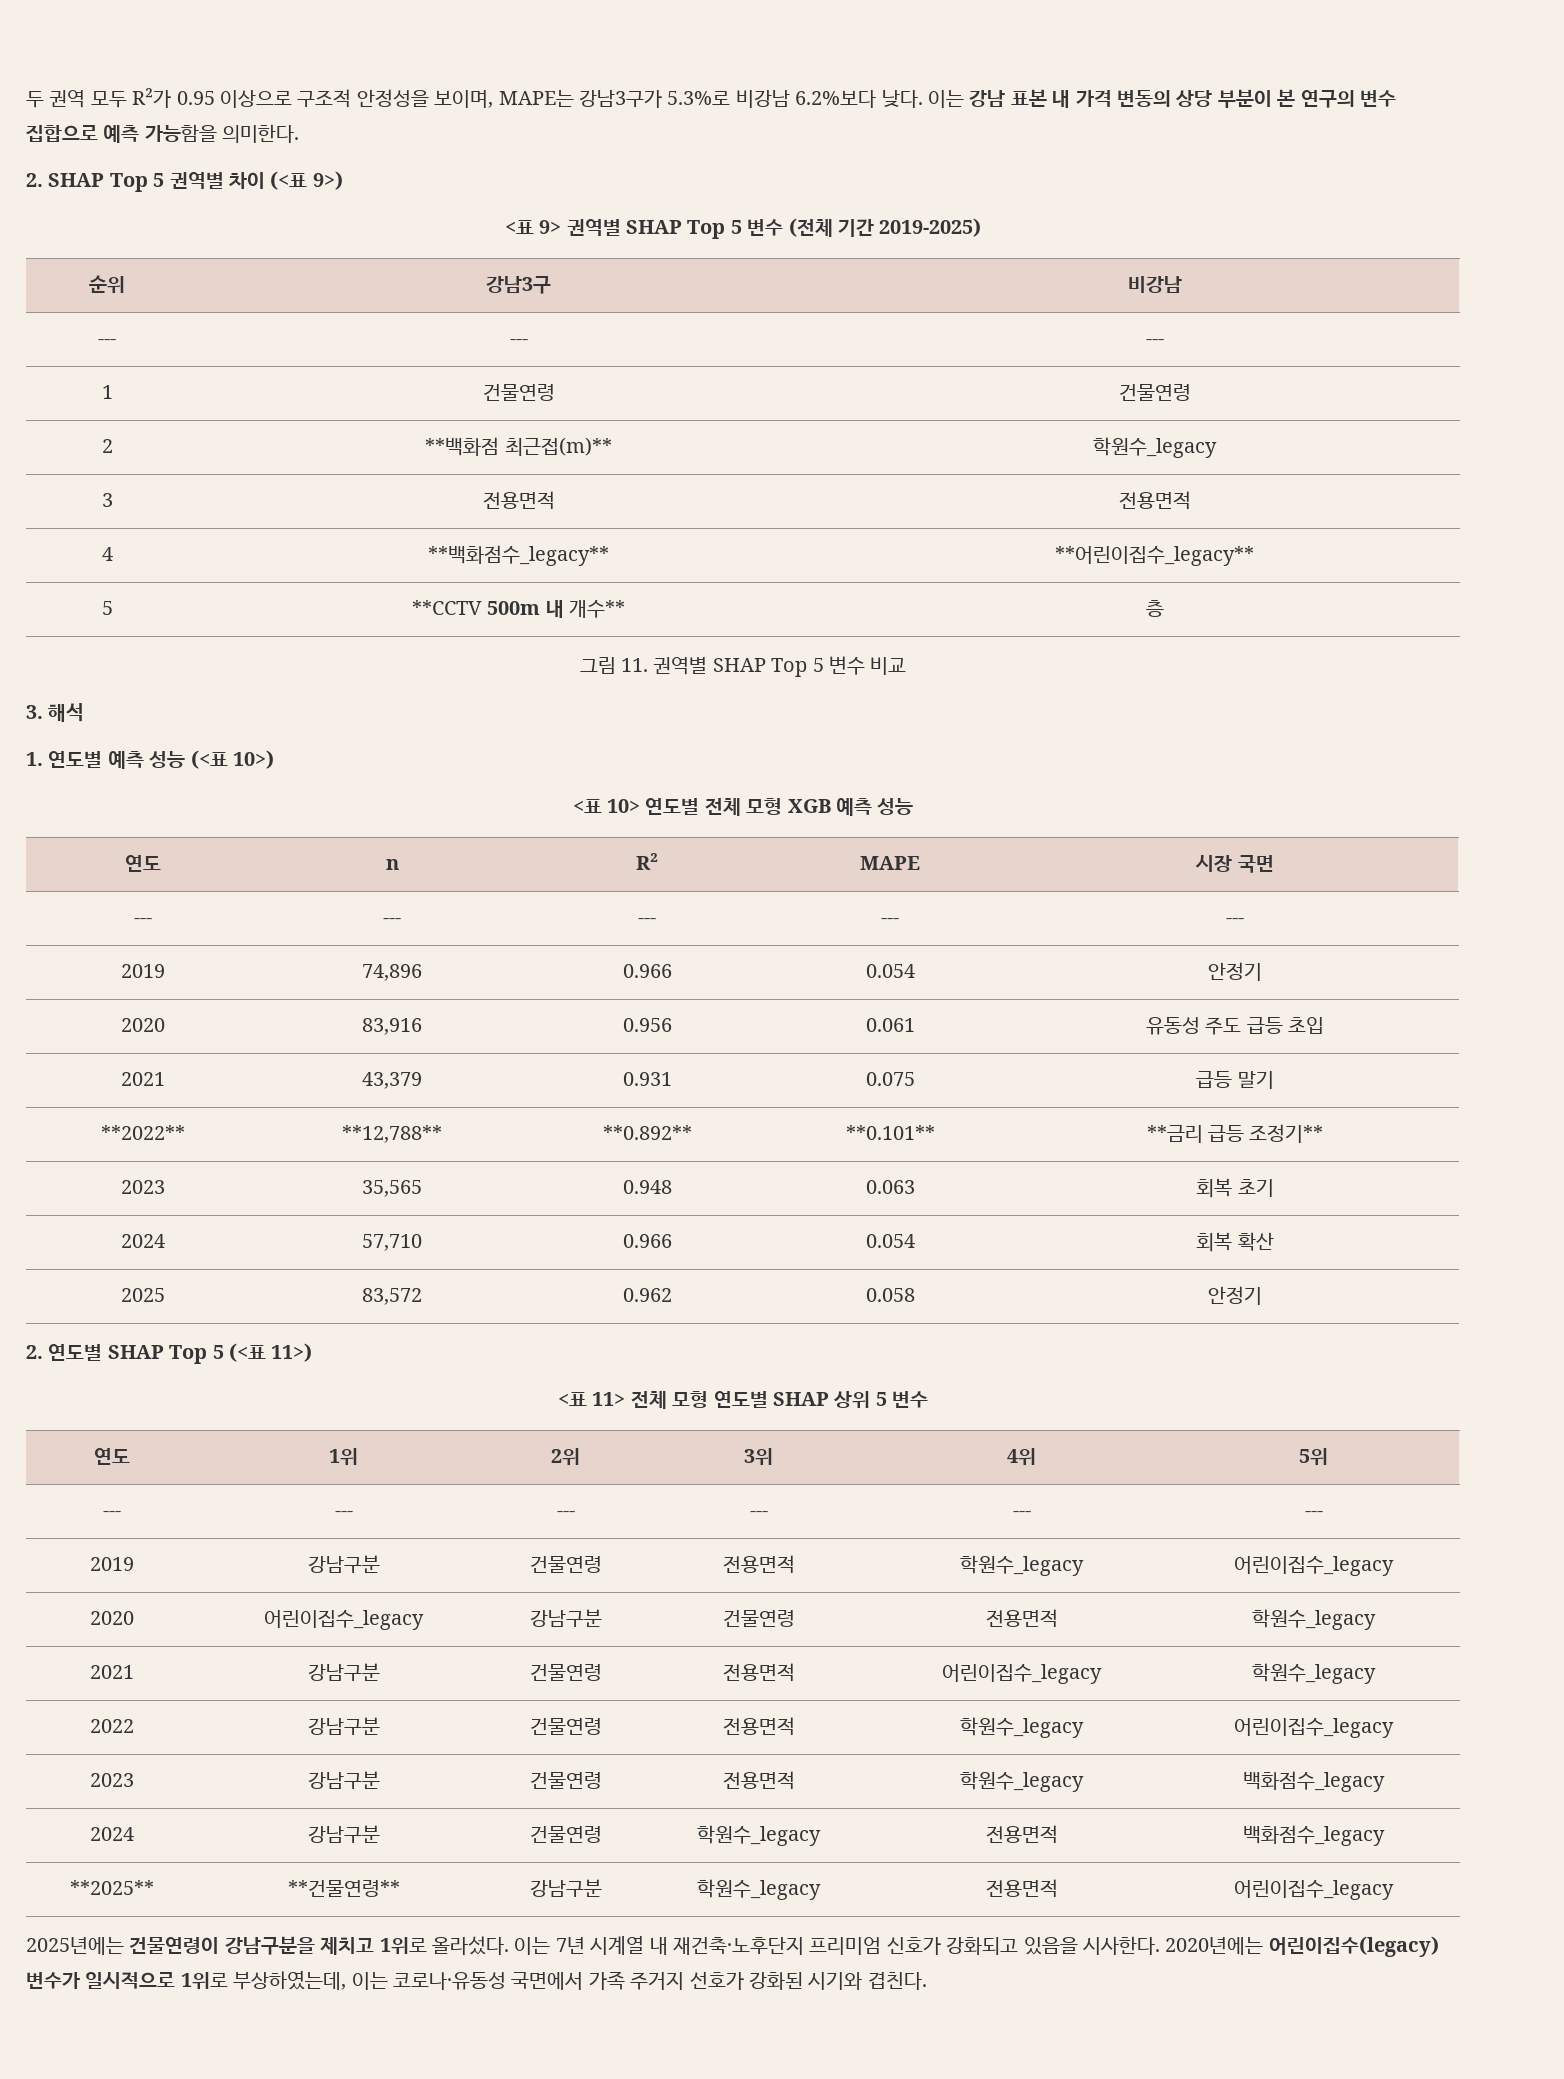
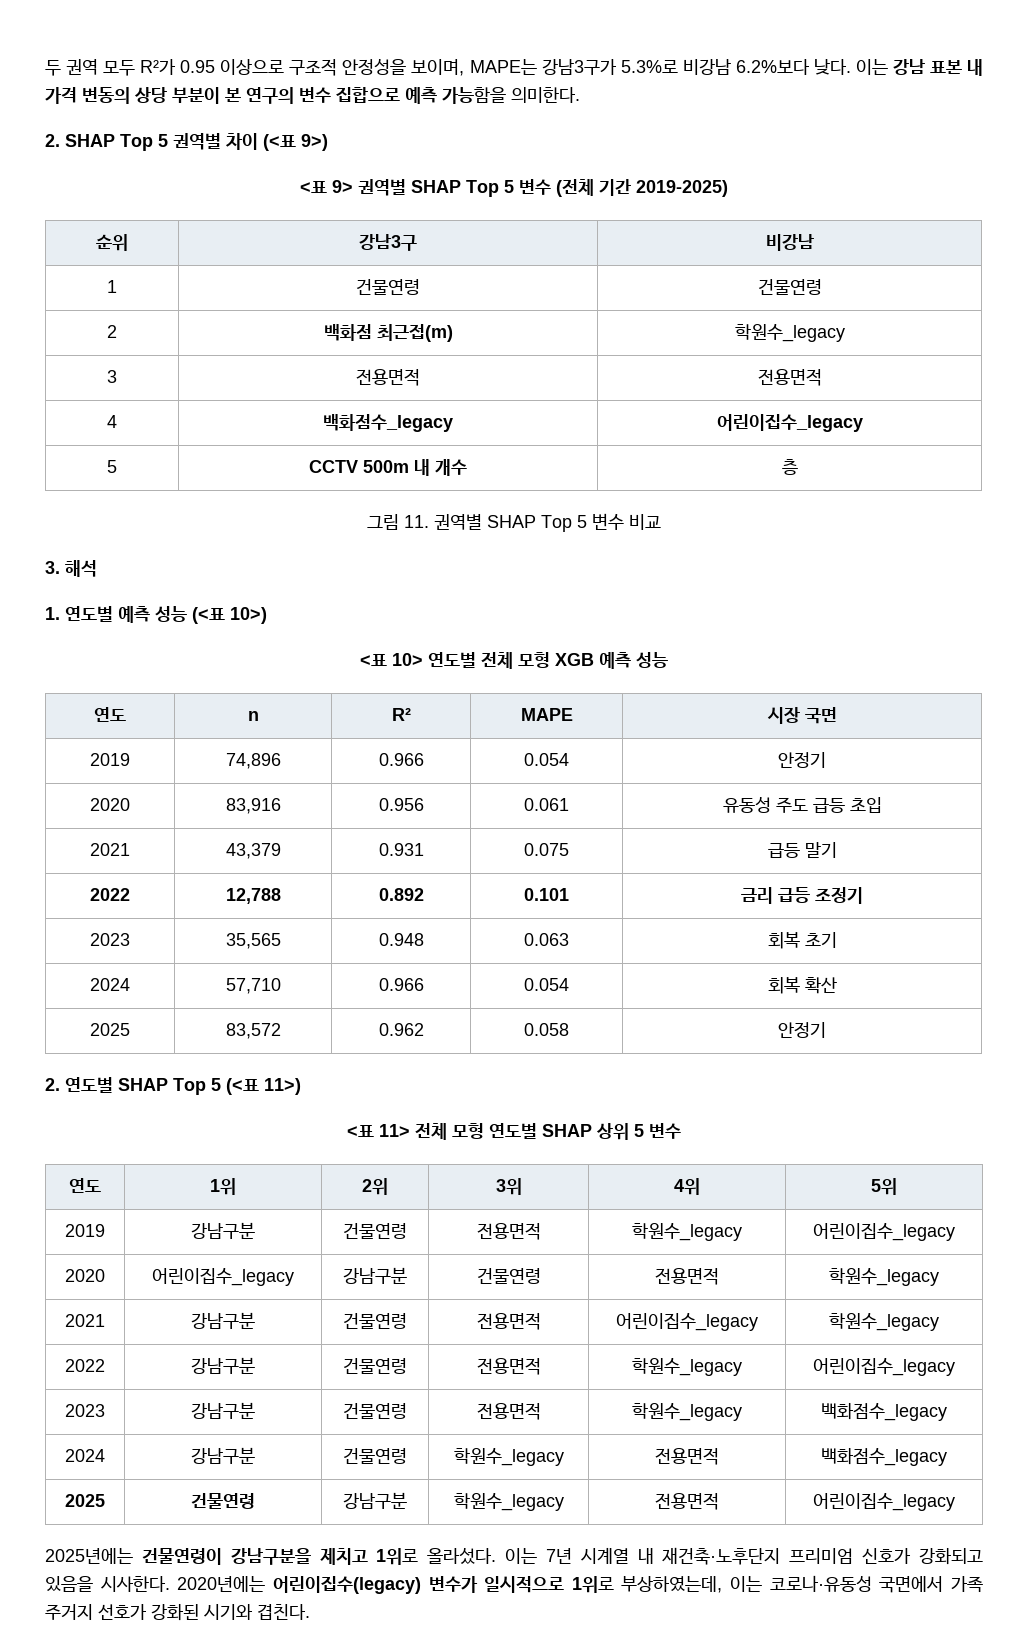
[98,339,116,345] [509,339,528,345] [1145,339,1164,345] // --- | --- | --- -> (814, 242) none
[425,437,612,456] **백화점 최근접(m)** -> [323,324,453,342] 백화점 최근접(m)
[428,545,609,566] [1055,546,1254,566] **백화점수_legacy** | **어린이집수_legacy** -> [323,414,453,432] [716,414,863,432] 백화점수_legacy | 어린이집수_legacy
[411,600,482,615] **CCTV -> [309,460,358,473] CCTV
[569,600,626,618] 개수** -> [435,459,467,476] 개수
[133,918,152,924] [383,918,401,924] [638,918,656,924] [881,918,899,924] [1226,918,1244,924] // --- | --- | --- | --- | --- -> (837, 715) none
[100,1125,185,1140] [342,1125,442,1143] [602,1125,692,1140] [845,1125,935,1140] [1146,1124,1324,1143] **2022** | **12,788** | **0.892** | **0.101** | **금리 급등 조정기** -> [90,888,130,901] [225,888,281,904] [378,888,424,901] [524,888,569,901] [741,887,863,904] 2022 | 12,788 | 0.892 | 0.101 | 금리 급등 조정기
[103,1511,121,1517] [334,1511,353,1517] [556,1511,575,1517] [749,1511,768,1517] [1012,1511,1031,1517] [1304,1511,1323,1517] // --- | --- | --- | --- | --- | --- -> (897, 1186) none
[70,1880,154,1895] [287,1880,400,1897] **2025** | **건물연령** -> [65,1494,105,1507] [191,1493,255,1509] 2025 | 건물연령

